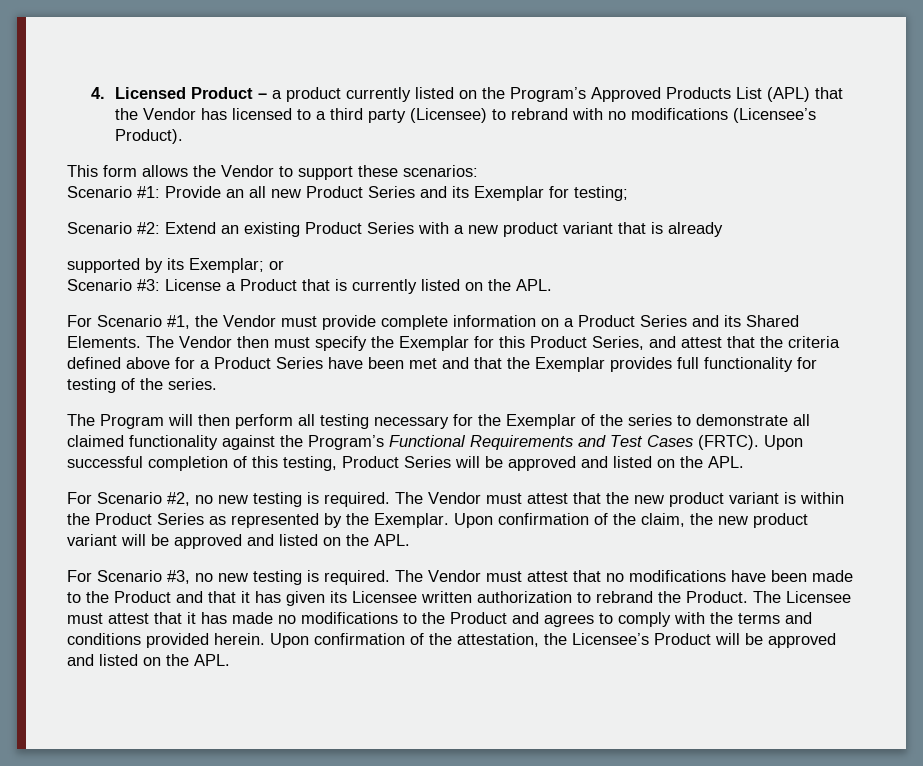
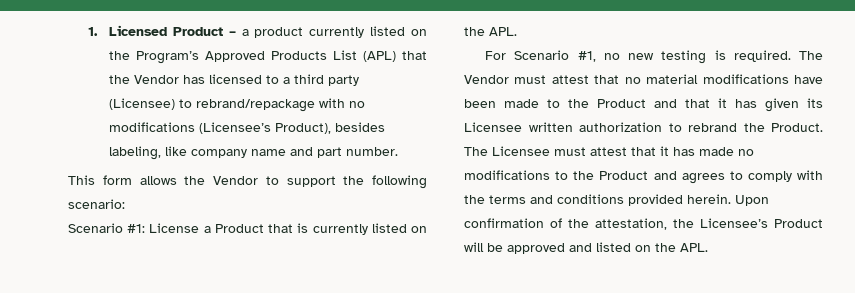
[90,87,105,99] 4. -> [88,27,99,36] 1.
[510,108,568,120] rebrand -> [195,99,315,112] rebrand/repackage
[114,129,183,144] Product). -> [274,122,385,134] [108,146,398,160] Product), besides labeling, like company name and part number.
[358,165,478,177] these scenarios: -> [343,175,427,189] [68,199,125,209] the following scenario:
[165,186,628,201] [67,222,723,237] [67,258,284,273] [67,279,160,291] Provide an all new Product Series and its Exemplar for testing; // Scenario #2: Extend an existing Product Series with a new product variant that is already // supported by its Exemplar; or // Scenario #3: -> (146, 228) none
[195,315,799,330] [67,336,840,351] [67,357,817,372] [67,378,217,393] [67,414,810,429] [67,435,803,450] [67,456,744,471] [67,492,844,507] [67,513,808,528] [67,534,410,549] [67,570,190,584] the Vendor must provide complete information on a Product Series and its Shared Elements. The Vendor then must specify the Exemplar for this Product Series, and attest that the criteria defined above for a Product Series have been met and that the Exemplar provides full functionality for testing of the series. // The Program will then perform all testing necessary for the Exemplar of the series to demonstrate all claimed functionality against the Program’s Functional Requirements and Test Cases (FRTC). Upon successful completion of this testing, Product Series will be approved and listed on the APL. // For Scenario #2, no new testing is required. The Vendor must attest that the new product variant is within the Product Series as represented by the Exemplar. Upon confirmation of the claim, the new product variant will be approved and listed on the APL. // For Scenario #3, -> (596, 56) none
(624, 577) none -> [646,74,699,84] material

